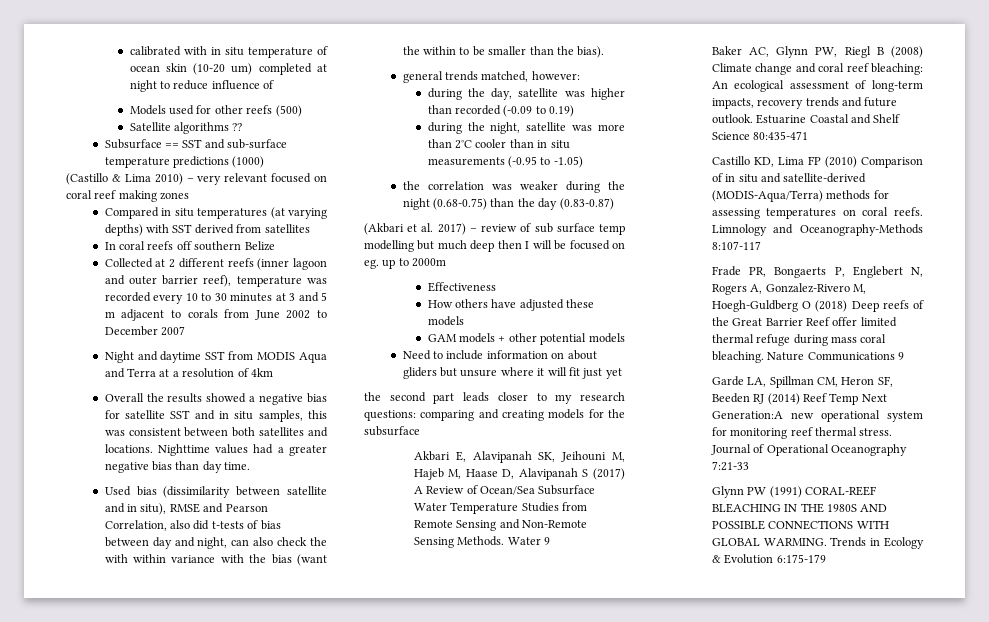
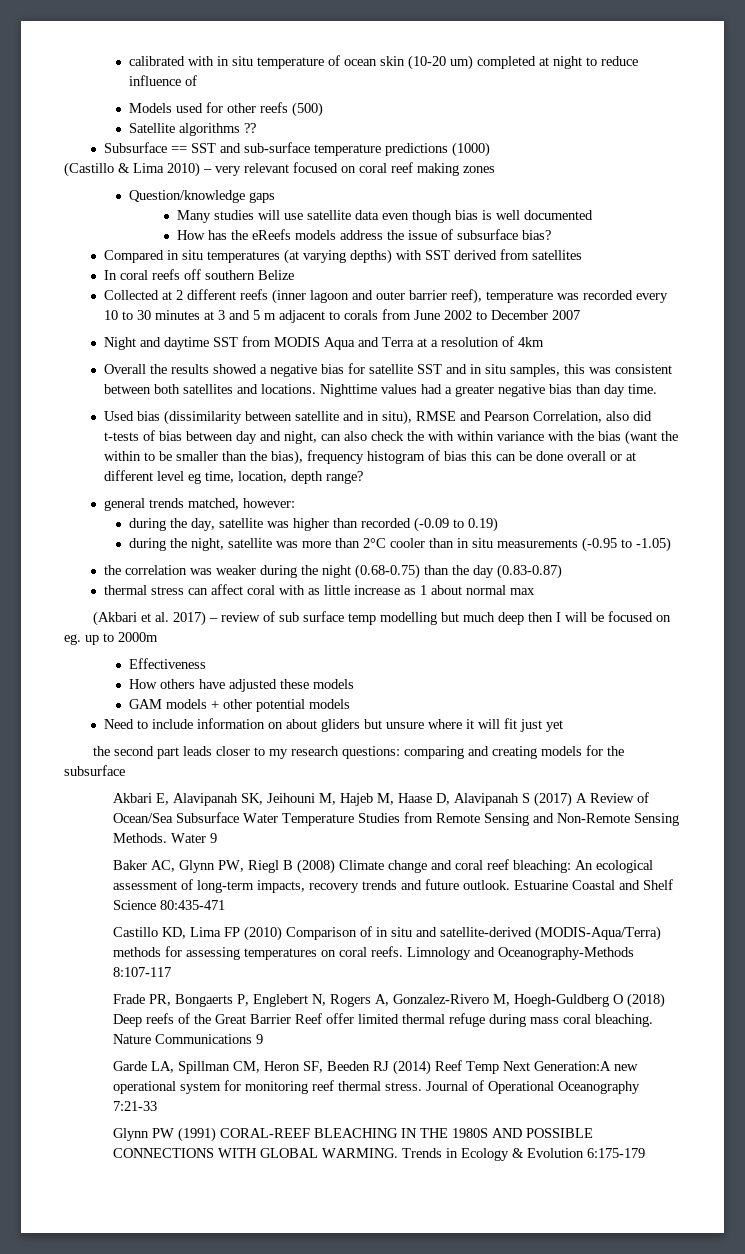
(190, 196) none -> [128,190,275,203] [177,210,594,223] [177,229,552,240] // Question/knowledge gaps // Many studies will use satellite data even though bias is well documented // How has the eReefs models address the issue of subsurface bias?
[577,46,605,58] bias). -> [271,450,637,465] [104,470,364,484] bias), frequency histogram of bias this can be done overall or at different level eg time, location, depth range?
(614, 204) none -> [104,584,536,595] // thermal stress can affect coral with as little increase as 1 about normal max

